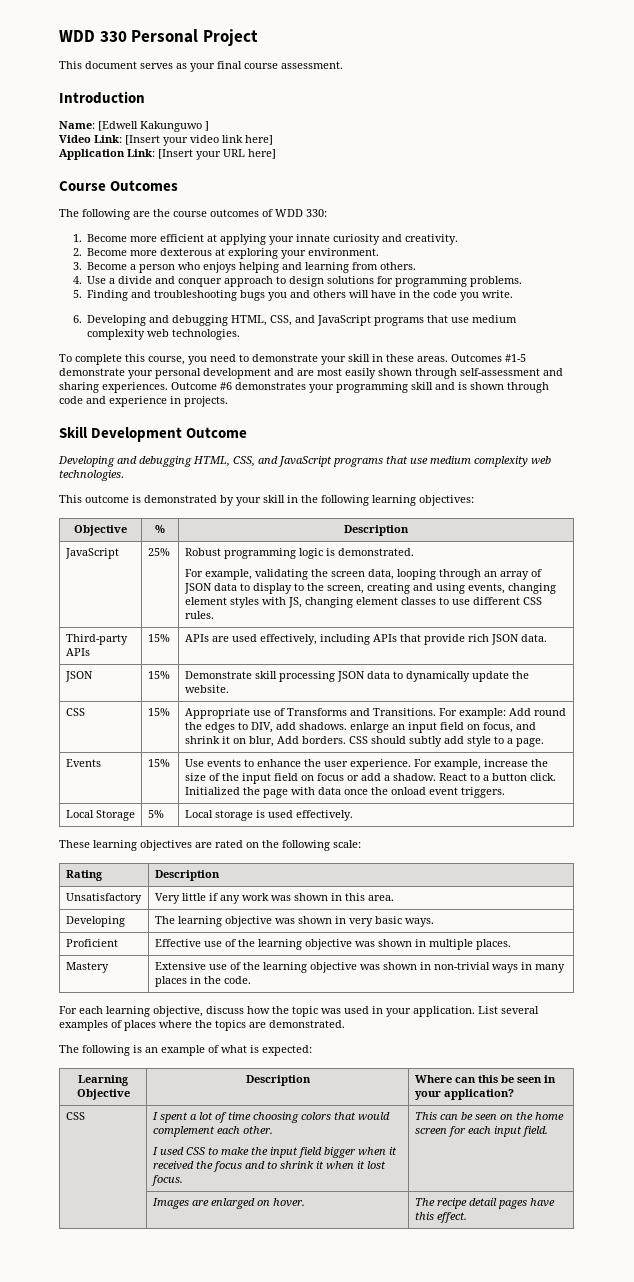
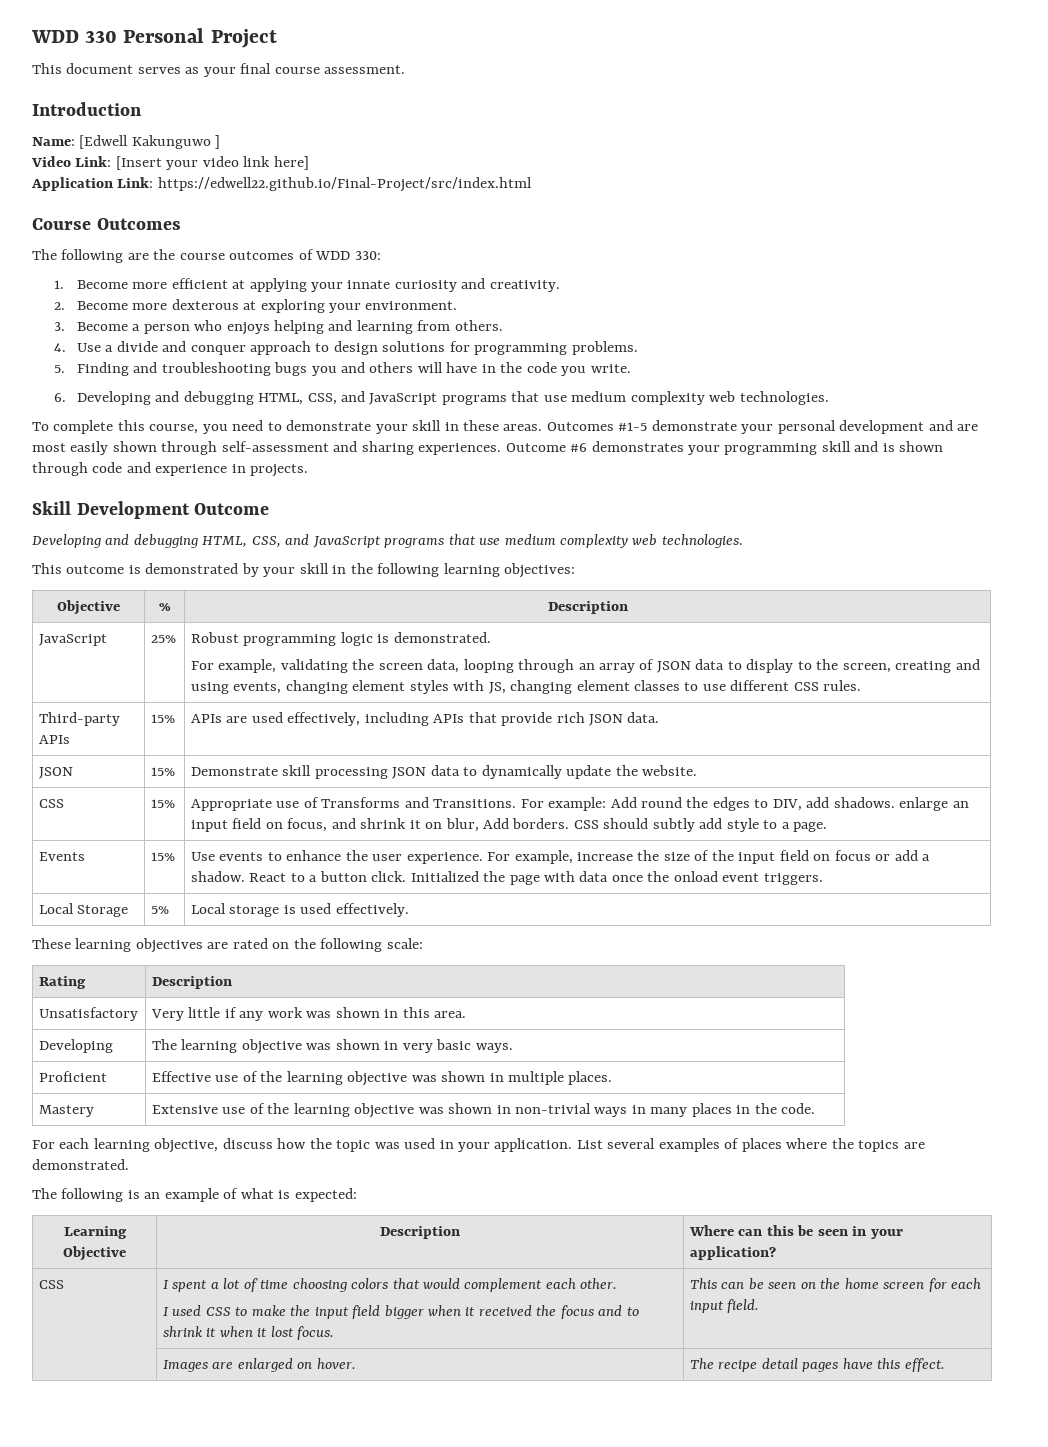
[158,149,276,160] [Insert your URL here] -> [157,177,532,192] https://edwell22.github.io/Final-Project/src/index.html

